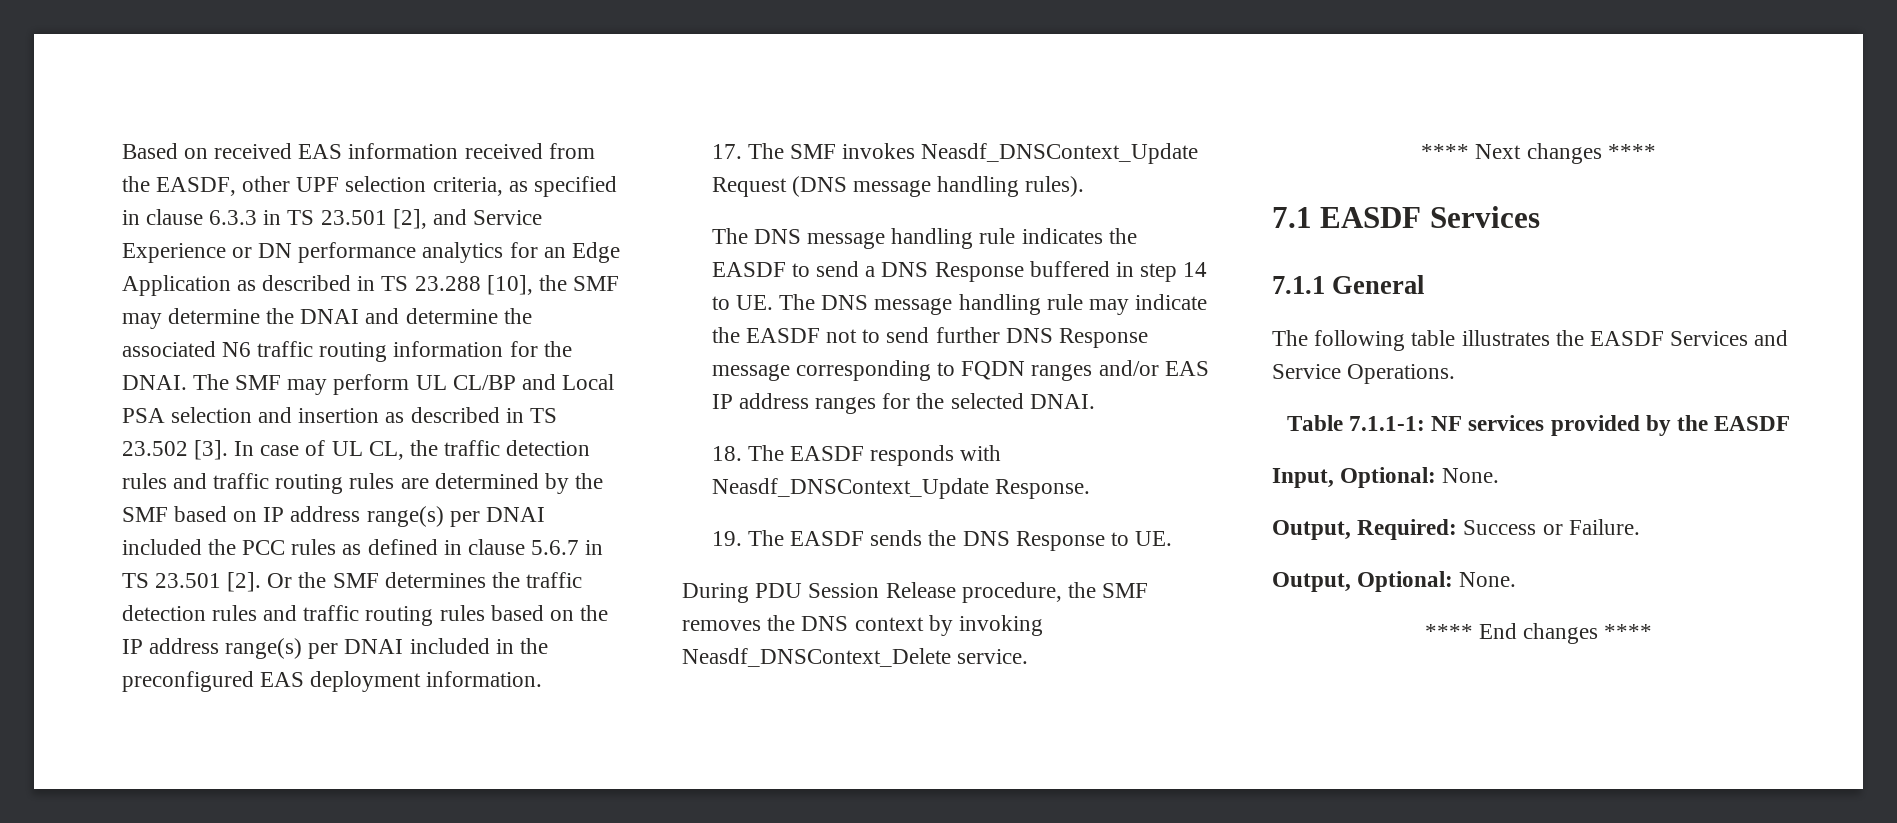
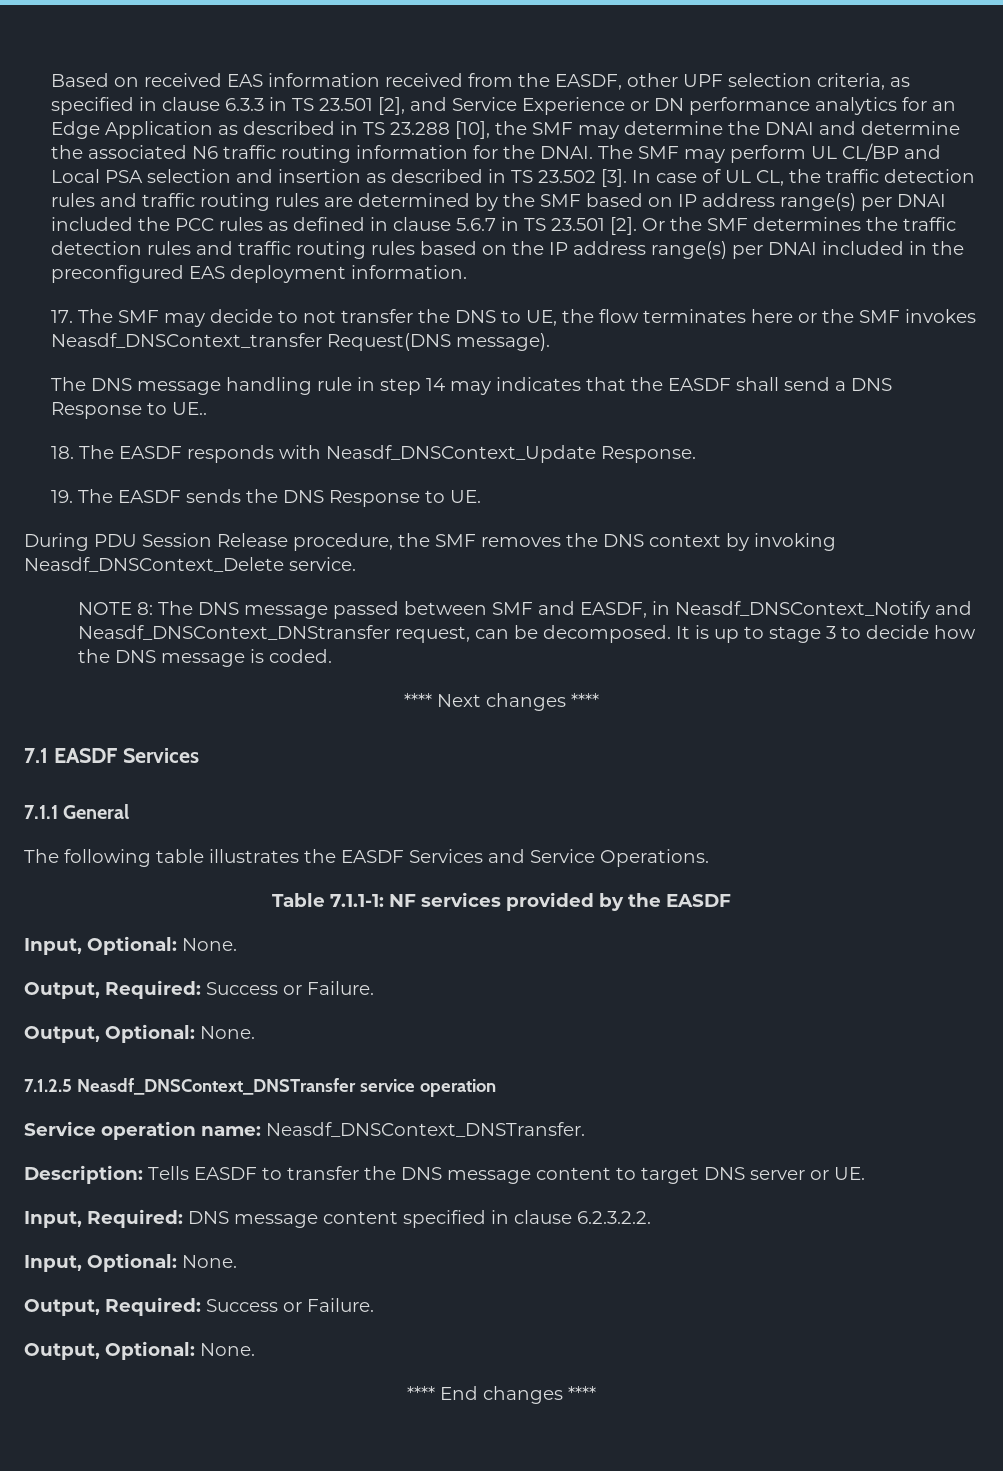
[842,143,1199,164] [711,176,1085,197] [711,228,1137,249] [711,262,810,277] invokes Neasdf_DNSContext_Update Request (DNS message handling rules). // The DNS message handling rule indicates the EASDF to -> [164,309,977,327] [51,333,551,351] [51,377,780,395] may decide to not transfer the DNS to UE, the flow terminates here or the SMF invokes Neasdf_DNSContext_transfer Request(DNS message). // The DNS message handling rule in step 14 may indicates that the EASDF shall
[1029,261,1208,282] [711,294,1208,315] [711,327,1149,348] [711,360,1209,381] [711,393,1095,414] buffered in step 14 to UE. The DNS message handling rule may indicate the EASDF not to send further DNS Response message corresponding to FQDN ranges and/or EAS IP address ranges for the selected DNAI. -> [147,402,208,415] to UE..
(1029, 656) none -> [78,601,973,619] [78,625,977,643] [78,649,333,667] // NOTE 8: The DNS message passed between SMF and EASDF, in Neasdf_DNSContext_Notify and Neasdf_DNSContext_DNStransfer request, can be decomposed. It is up to stage 3 to decide how the DNS message is coded.
(1517, 579) none -> [24,1078,496,1097] [24,1121,585,1140] [24,1165,865,1184] [24,1209,651,1228] [24,1253,237,1272] [24,1297,374,1316] [24,1341,255,1360] // 7.1.2.5 Neasdf_DNSContext_DNSTransfer service operation // Service operation name: Neasdf_DNSContext_DNSTransfer. // Description: Tells EASDF to transfer the DNS message content to target DNS server or UE. // Input, Required: DNS message content specified in clause 6.2.3.2.2. // Input, Optional: None. // Output, Required: Success or Failure. // Output, Optional: None.

